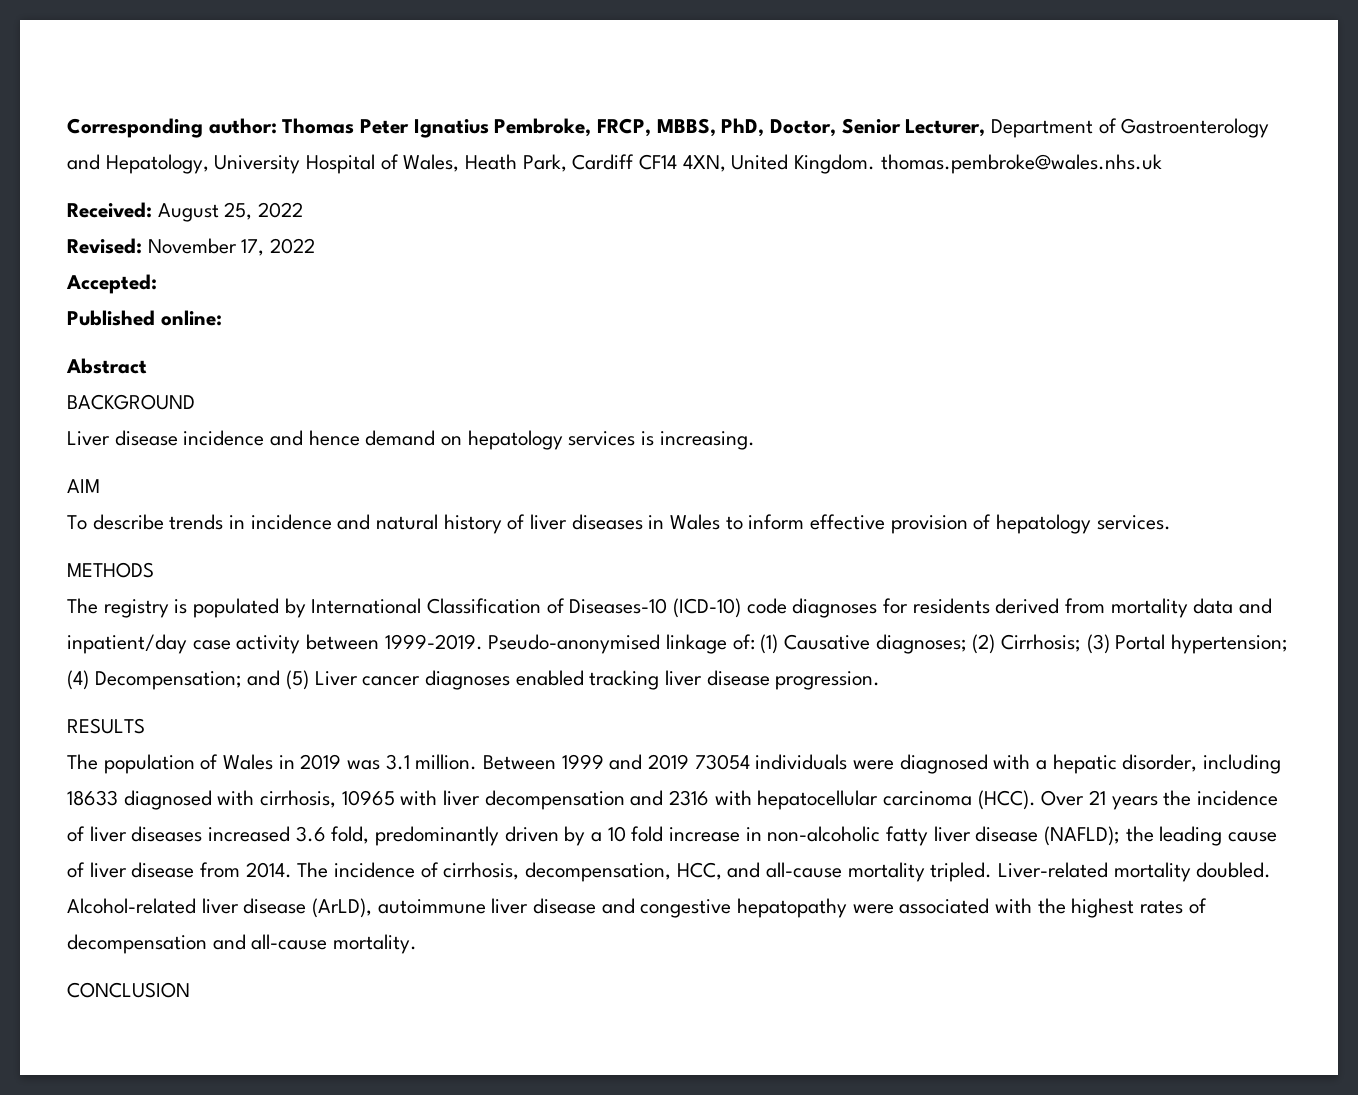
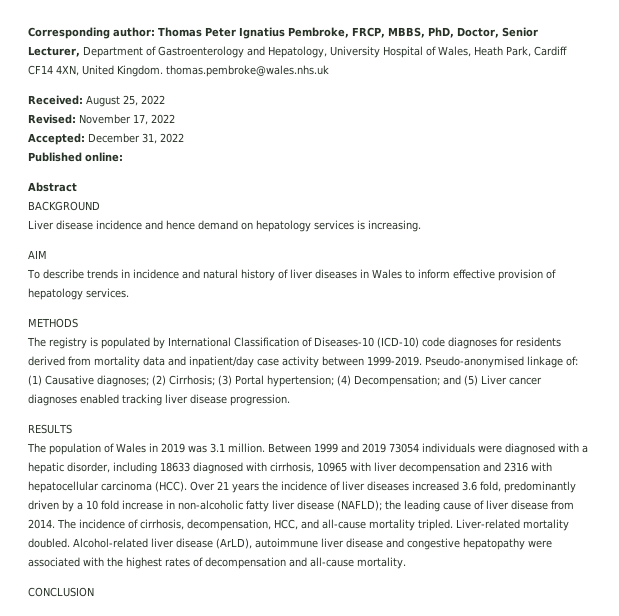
(157, 284) none -> [88,133,184,144] December 31, 2022

